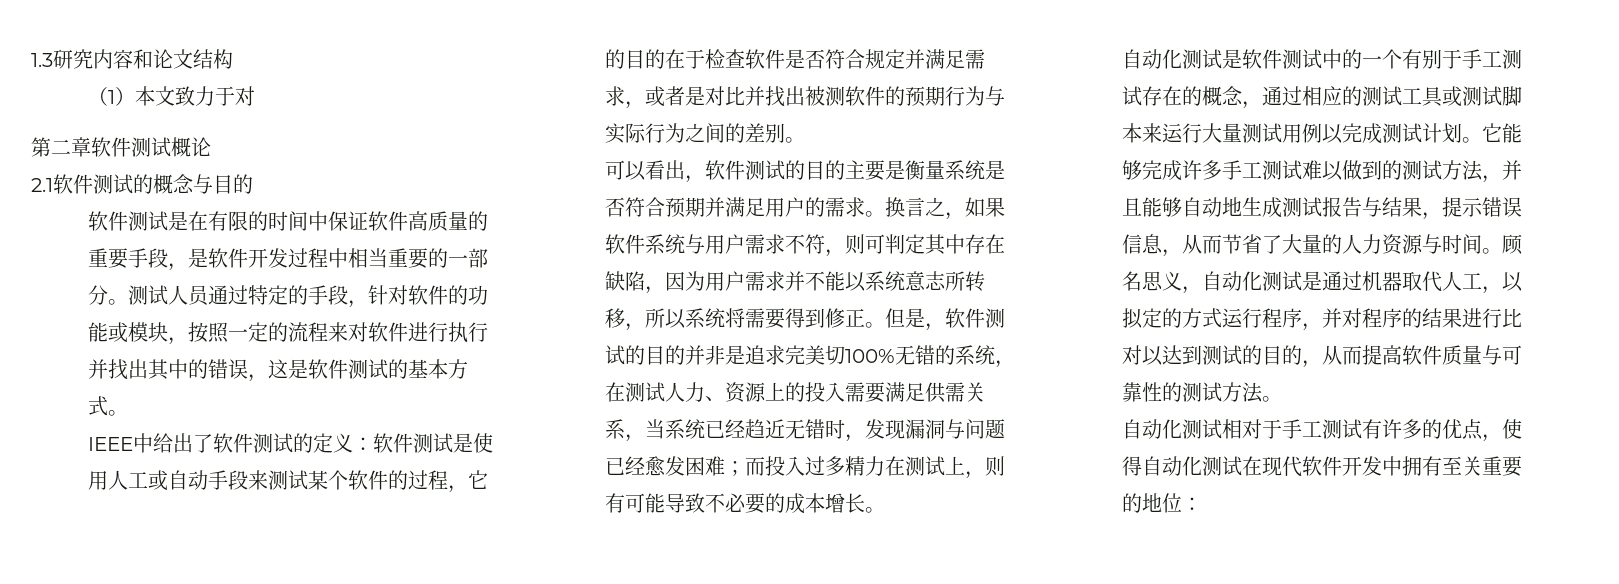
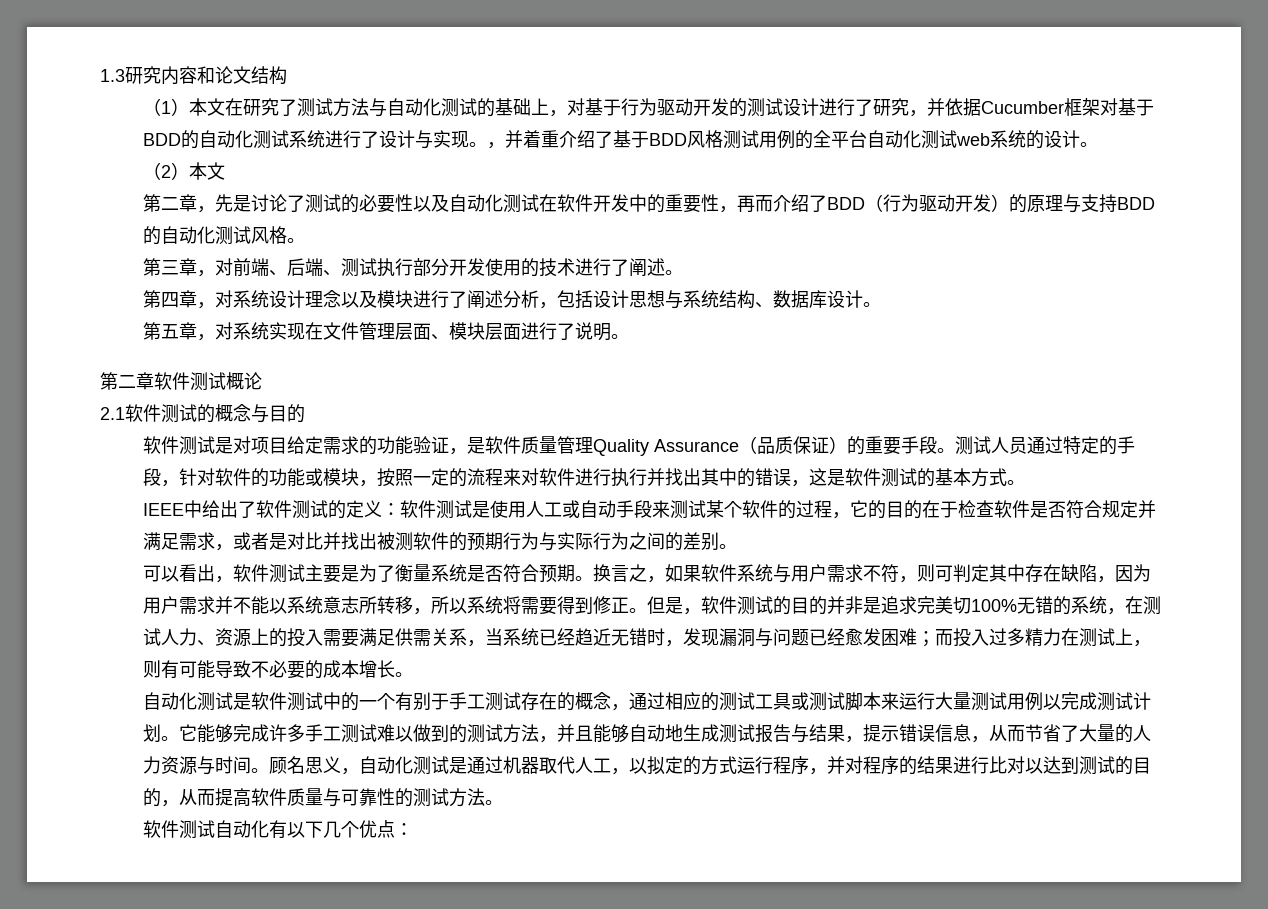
[174,86,255,106] 致力于对 -> [224,98,1154,117] [142,130,1098,149] [142,162,225,180] [142,194,1155,213] [142,226,305,245] [142,258,683,277] [142,290,881,309] [142,322,629,341] 在研究了测试方法与自动化测试的基础上，对基于行为驱动开发的测试设计进行了研究，并依据Cucumber框架对基于BDD的自动化测试系统进行了设计与实现。，并着重介绍了基于BDD风格测试用例的全平台自动化测试web系统的设计。 // （2）本文 // 第二章，先是讨论了测试的必要性以及自动化测试在软件开发中的重要性，再而介绍了BDD（行为驱动开发）的原理与支持BDD的自动化测试风格。 // 第三章，对前端、后端、测试执行部分开发使用的技术进行了阐述。 // 第四章，对系统设计理念以及模块进行了阐述分析，包括设计思想与系统结构、数据库设计。 // 第五章，对系统实现在文件管理层面、模块层面进行了说明。
[187,211,488,231] [87,248,488,271] [87,285,108,305] 在有限的时间中保证软件高质量的重要手段，是软件开发过程中相当重要的一部分 -> [232,436,937,456] 对项目给定需求的功能验证，是软件质量管理Quality Assurance（品质保证）的重要手段
[784,160,905,181] 的目的主要是 -> [304,564,395,583] 主要是为了
[704,197,865,217] 并满足用户的需求 -> (575, 573) none
[1121,419,1522,442] [1121,456,1522,477] [1121,493,1182,513] 自动化测试相对于手工测试有许多的优点，使得自动化测试在现代软件开发中拥有至关重要的地位 -> [142,820,395,839] 软件测试自动化有以下几个优点

